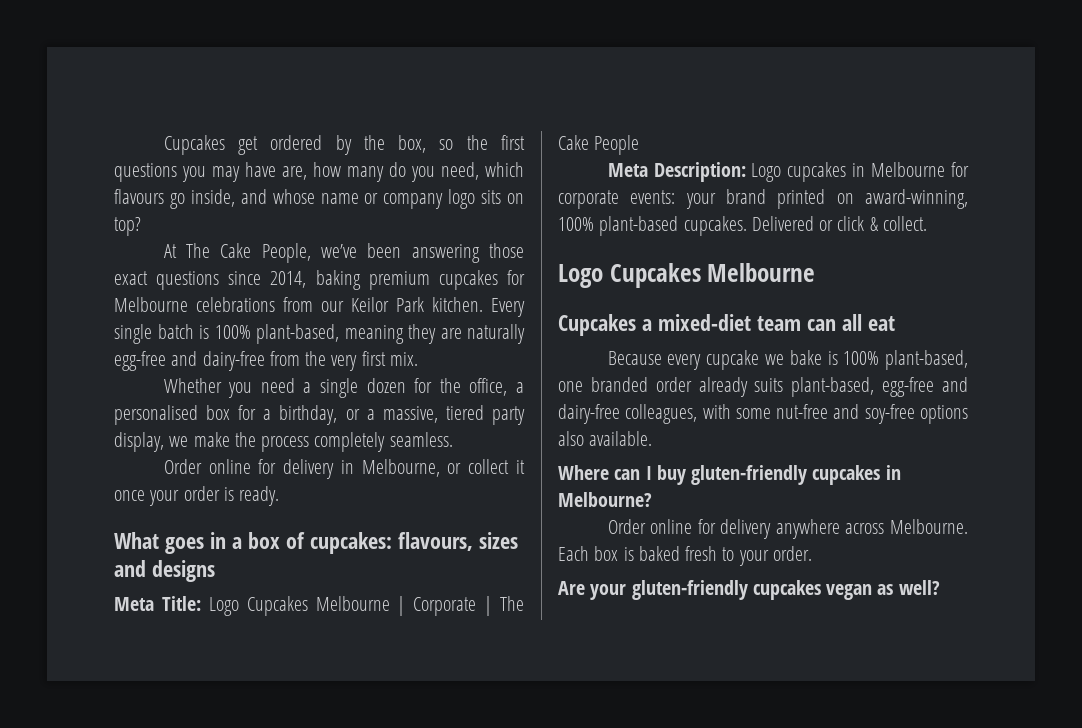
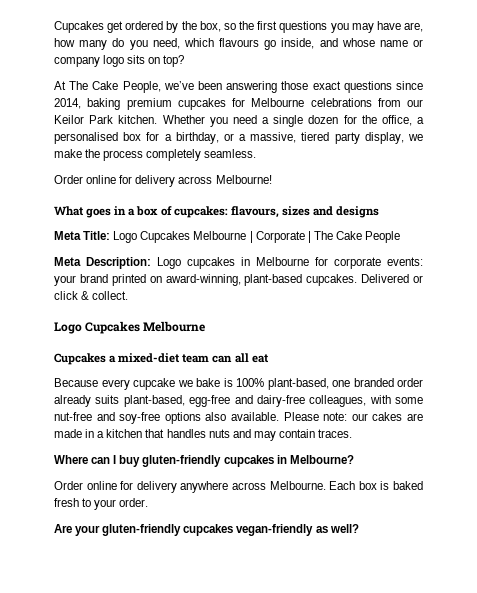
[491,298,525,317] [114,324,525,344] [114,351,418,371] Every single batch is 100% plant-based, meaning they are naturally egg-free and dairy-free from the very first mix. // -> (158, 119) none
[340,459,526,477] [114,486,280,506] in Melbourne, or collect it once your order is ready. -> [178,175,272,184] across Melbourne!
[558,217,594,231] 100% -> (241, 280) none
(653, 438) none -> [283,412,424,421] [54,429,353,441] Please note: our cakes are made in a kitchen that handles nuts and may contain traces.
[826,584,873,600] vegan -> [236,524,314,536] vegan-friendly

